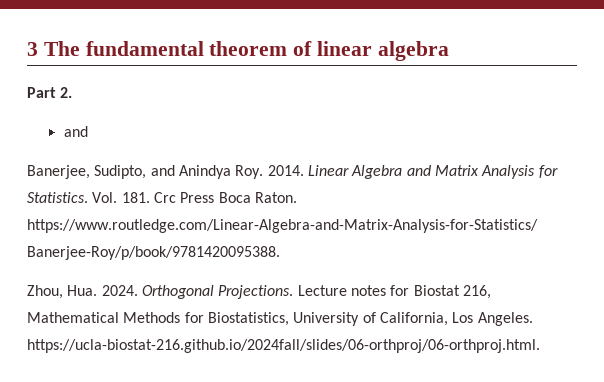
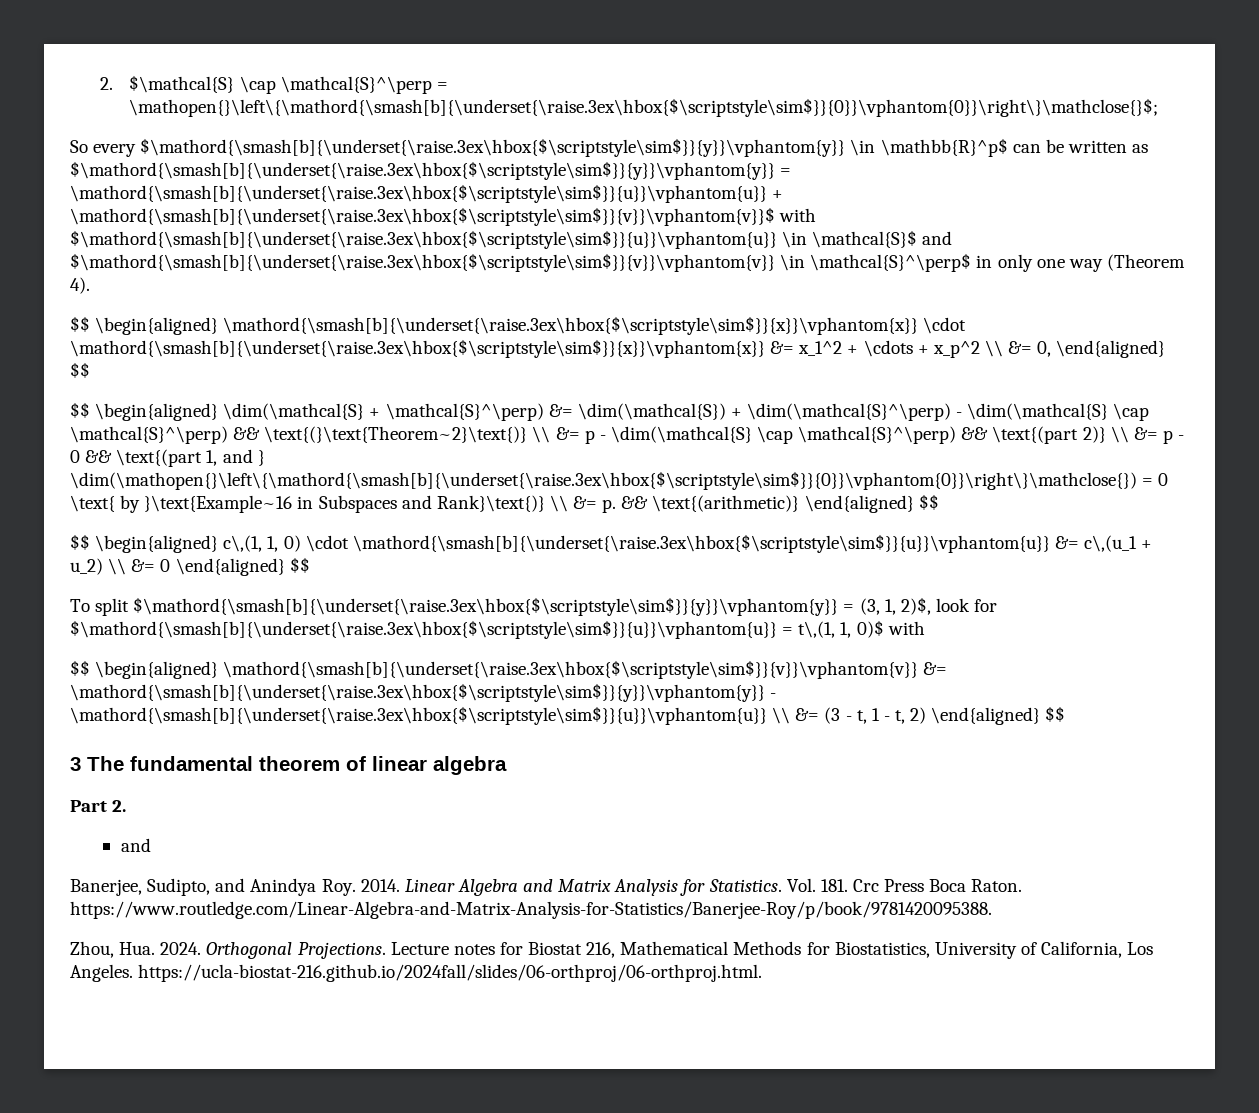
(27, 49) none -> [99,75,448,94] [129,98,1159,117] [70,138,1149,157] [70,161,792,180] [70,184,784,203] [70,207,817,226] [70,230,953,249] [70,253,1185,272] [70,277,90,294] [70,316,967,335] [70,339,1166,358] [70,362,90,378] [70,402,1150,421] [70,426,1185,444] [70,449,265,467] [70,471,1169,490] [70,494,939,513] [70,534,1153,553] [70,557,310,576] [70,597,998,616] [70,620,925,639] [70,660,948,679] [70,683,777,702] [70,706,1066,725] 2. $\mathcal{S} \cap \mathcal{S}^\perp = \mathopen{}\left\{\mathord{\smash[b]{\underset{\raise.3ex\hbox{$\scriptstyle\sim$}}{0}}\vphantom{0}}\right\}\mathclose{}$; // So every $\mathord{\smash[b]{\underset{\raise.3ex\hbox{$\scriptstyle\sim$}}{y}}\vphantom{y}} \in \mathbb{R}^p$ can be written as $\mathord{\smash[b]{\underset{\raise.3ex\hbox{$\scriptstyle\sim$}}{y}}\vphantom{y}} = \mathord{\smash[b]{\underset{\raise.3ex\hbox{$\scriptstyle\sim$}}{u}}\vphantom{u}} + \mathord{\smash[b]{\underset{\raise.3ex\hbox{$\scriptstyle\sim$}}{v}}\vphantom{v}}$ with $\mathord{\smash[b]{\underset{\raise.3ex\hbox{$\scriptstyle\sim$}}{u}}\vphantom{u}} \in \mathcal{S}$ and $\mathord{\smash[b]{\underset{\raise.3ex\hbox{$\scriptstyle\sim$}}{v}}\vphantom{v}} \in \mathcal{S}^\perp$ in only one way (Theorem 4). // $$ \begin{aligned} \mathord{\smash[b]{\underset{\raise.3ex\hbox{$\scriptstyle\sim$}}{x}}\vphantom{x}} \cdot \mathord{\smash[b]{\underset{\raise.3ex\hbox{$\scriptstyle\sim$}}{x}}\vphantom{x}} &= x_1^2 + \cdots + x_p^2 \\ &= 0, \end{aligned} $$ // $$ \begin{aligned} \dim(\mathcal{S} + \mathcal{S}^\perp) &= \dim(\mathcal{S}) + \dim(\mathcal{S}^\perp) - \dim(\mathcal{S} \cap \mathcal{S}^\perp) && \text{(}\text{Theorem~2}\text{)} \\ &= p - \dim(\mathcal{S} \cap \mathcal{S}^\perp) && \text{(part 2)} \\ &= p - 0 && \text{(part 1, and } \dim(\mathopen{}\left\{\mathord{\smash[b]{\underset{\raise.3ex\hbox{$\scriptstyle\sim$}}{0}}\vphantom{0}}\right\}\mathclose{}) = 0 \text{ by }\text{Example~16 in Subspaces and Rank}\text{)} \\ &= p. && \text{(arithmetic)} \end{aligned} $$ // $$ \begin{aligned} c\,(1, 1, 0) \cdot \mathord{\smash[b]{\underset{\raise.3ex\hbox{$\scriptstyle\sim$}}{u}}\vphantom{u}} &= c\,(u_1 + u_2) \\ &= 0 \end{aligned} $$ // To split $\mathord{\smash[b]{\underset{\raise.3ex\hbox{$\scriptstyle\sim$}}{y}}\vphantom{y}} = (3, 1, 2)$, look for $\mathord{\smash[b]{\underset{\raise.3ex\hbox{$\scriptstyle\sim$}}{u}}\vphantom{u}} = t\,(1, 1, 0)$ with // $$ \begin{aligned} \mathord{\smash[b]{\underset{\raise.3ex\hbox{$\scriptstyle\sim$}}{v}}\vphantom{v}} &= \mathord{\smash[b]{\underset{\raise.3ex\hbox{$\scriptstyle\sim$}}{y}}\vphantom{y}} - \mathord{\smash[b]{\underset{\raise.3ex\hbox{$\scriptstyle\sim$}}{u}}\vphantom{u}} \\ &= (3 - t, 1 - t, 2) \end{aligned} $$ //

